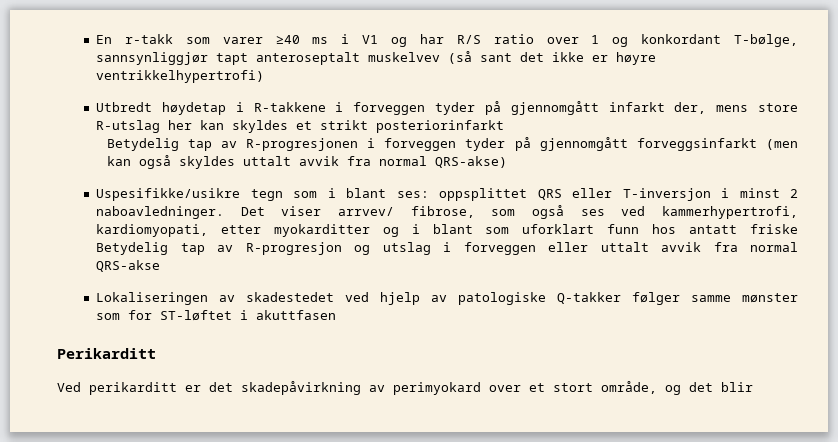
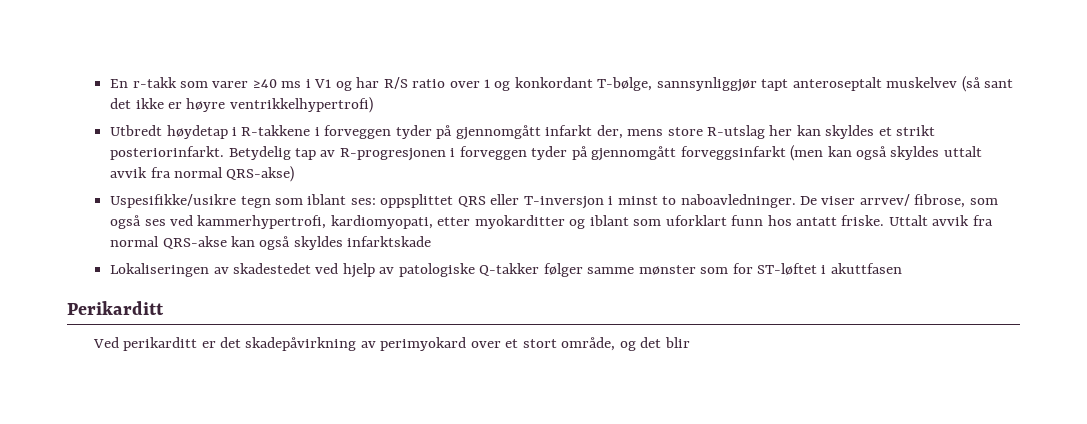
[376,120,505,133] posteriorinfarkt // -> [110,146,225,160] posteriorinfarkt.
[327,188,387,198] i blant -> [307,194,347,205] iblant
[790,189,799,198] [96,206,265,219] 2 naboavledninger. Det -> [662,194,817,208] to naboavledninger. De
[411,224,473,234] i blant -> [589,215,629,226] iblant
[749,224,798,234] [96,242,649,255] friske Betydelig tap av R-progresjon og utslag i forveggen eller uttalt -> [841,215,928,226] friske. Uttalt
(161, 266) none -> [230,236,432,250] kan også skyldes infarktskade

